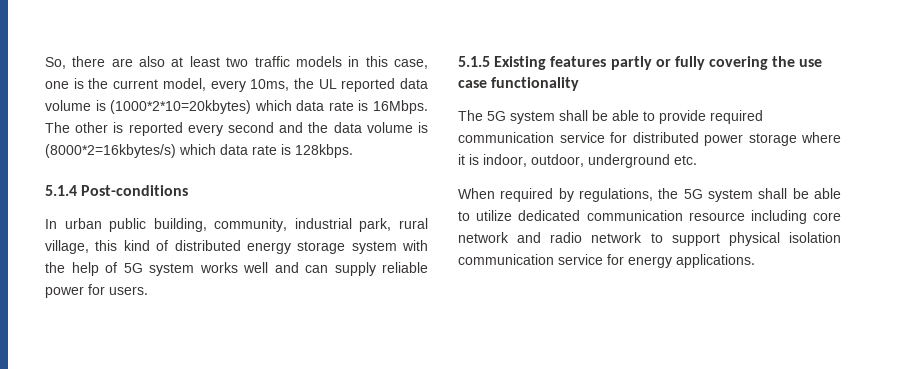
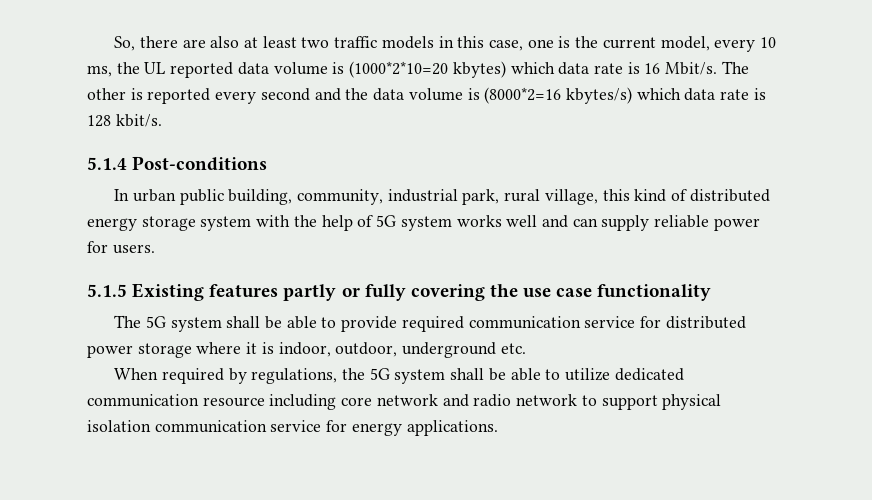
[250,79,290,91] 10ms, -> [760,37,777,48] [87,65,112,77] 10 ms,
[110,100,428,114] (1000*2*10=20kbytes) which data rate is 16Mbps. -> [349,61,718,78] (1000*2*10=20 kbytes) which data rate is 16 Mbit/s.
[45,144,353,158] (8000*2=16kbytes/s) which data rate is 128kbps. -> [484,87,766,104] [87,114,162,127] (8000*2=16 kbytes/s) which data rate is 128 kbit/s.

